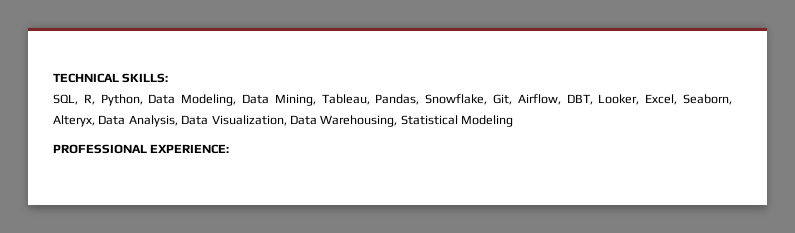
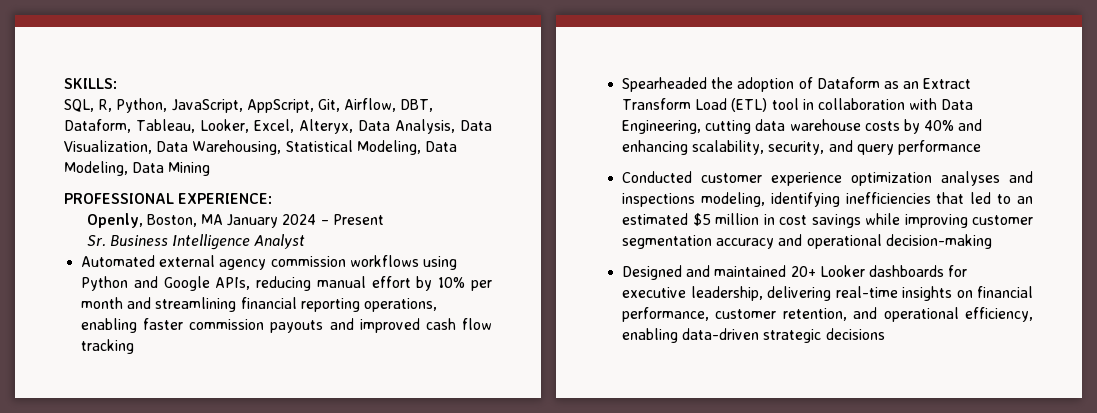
[53,73,119,83] TECHNICAL -> (64, 83) none
[148,94,488,106] Data Modeling, Data Mining, Tableau, Pandas, Snowflake, -> [171,99,314,113] JavaScript, AppScript,
(593, 99) none -> [64,119,196,133] Dataform, Tableau,
[682,94,732,105] Seaborn, -> (294, 126) none
[461,115,513,127] [53,144,230,154] Modeling // PROFESSIONAL EXPERIENCE: -> [356,140,457,155] [64,161,211,176] [64,193,273,204] [86,213,384,228] [86,234,306,250] [81,255,457,270] [81,276,492,291] [81,297,437,312] [81,318,492,333] [81,339,135,354] [622,77,972,92] [622,98,974,112] [622,119,983,134] [622,140,981,155] [622,171,1033,186] [622,192,1033,207] [622,213,1033,228] [622,234,992,249] [622,265,968,280] [622,286,1033,301] [622,307,1033,322] [622,328,885,343] Modeling, Data Modeling, Data Mining // PROFESSIONAL EXPERIENCE: // Openly, Boston, MA January 2024 – Present // Sr. Business Intelligence Analyst // Automated external agency commission workflows using Python and Google APIs, reducing manual effort by 10% per month and streamlining financial reporting operations, enabling faster commission payouts and improved cash flow tracking // Spearheaded the adoption of Dataform as an Extract Transform Load (ETL) tool in collaboration with Data Engineering, cutting data warehouse costs by 40% and enhancing scalability, security, and query performance // Conducted customer experience optimization analyses and inspections modeling, identifying inefficiencies that led to an estimated $5 million in cost savings while improving customer segmentation accuracy and operational decision-making // Designed and maintained 20+ Looker dashboards for executive leadership, delivering real-time insights on financial performance, customer retention, and operational efficiency, enabling data-driven strategic decisions

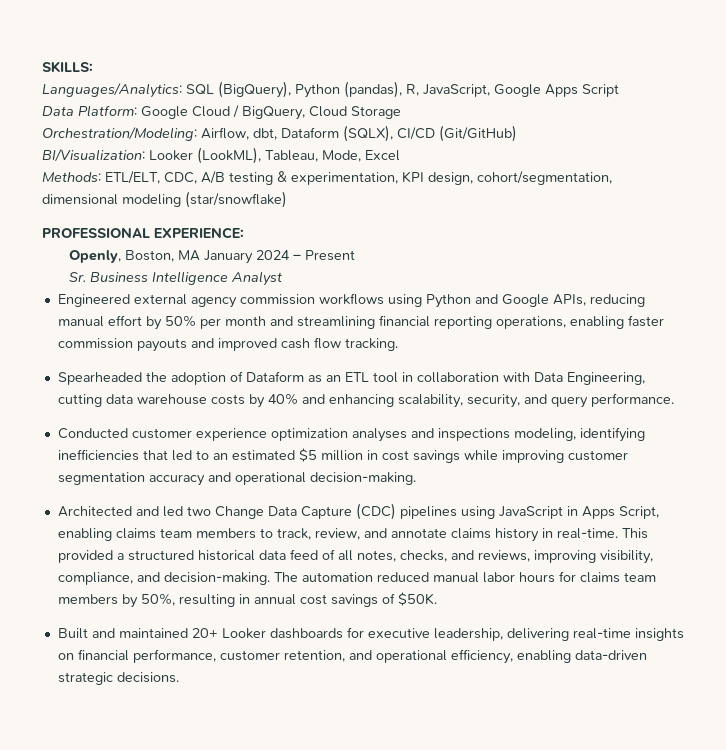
[64,98,434,113] [64,119,493,134] [64,140,457,155] [64,161,211,176] SQL, R, Python, JavaScript, AppScript, Git, Airflow, DBT, Dataform, Tableau, Looker, Excel, Alteryx, Data Analysis, Data Visualization, Data Warehousing, Statistical Modeling, Data Modeling, Data Mining -> [42,81,619,98] [42,105,401,120] [42,125,517,142] [42,147,400,164] [42,171,612,185] [42,191,287,208] Languages/Analytics: SQL (BigQuery), Python (pandas), R, JavaScript, Google Apps Script // Data Platform: Google Cloud / BigQuery, Cloud Storage // Orchestration/Modeling: Airflow, dbt, Dataform (SQLX), CI/CD (Git/GitHub) // BI/Visualization: Looker (LookML), Tableau, Mode, Excel // Methods: ETL/ELT, CDC, A/B testing & experimentation, KPI design, cohort/segmentation, dimensional modeling (star/snowflake)
[81,255,156,267] Automated -> [57,294,130,307] Engineered
[438,277,466,288] 10% -> [164,315,196,327] 50%
[81,339,135,354] tracking -> [344,338,398,351] tracking.
[923,78,972,89] [622,98,768,112] Extract Transform Load (ETL) -> [344,372,369,382] ETL
[897,140,981,155] performance -> [590,393,674,407] performance.
[885,234,992,249] [622,265,683,280] decision-making // Designed -> [309,472,416,485] [57,503,659,520] [57,528,648,542] [57,549,653,564] [57,571,656,585] [57,592,437,608] [57,628,88,639] decision-making. // Architected and led two Change Data Capture (CDC) pipelines using JavaScript in Apps Script, enabling claims team members to track, review, and annotate claims history in real-time. This provided a structured historical data feed of all notes, checks, and reviews, improving visibility, compliance, and decision-making. The automation reduced manual labor hours for claims team members by 50%, resulting in annual cost savings of $50K. // Built
[825,328,885,340] decisions -> [116,672,179,683] decisions.

